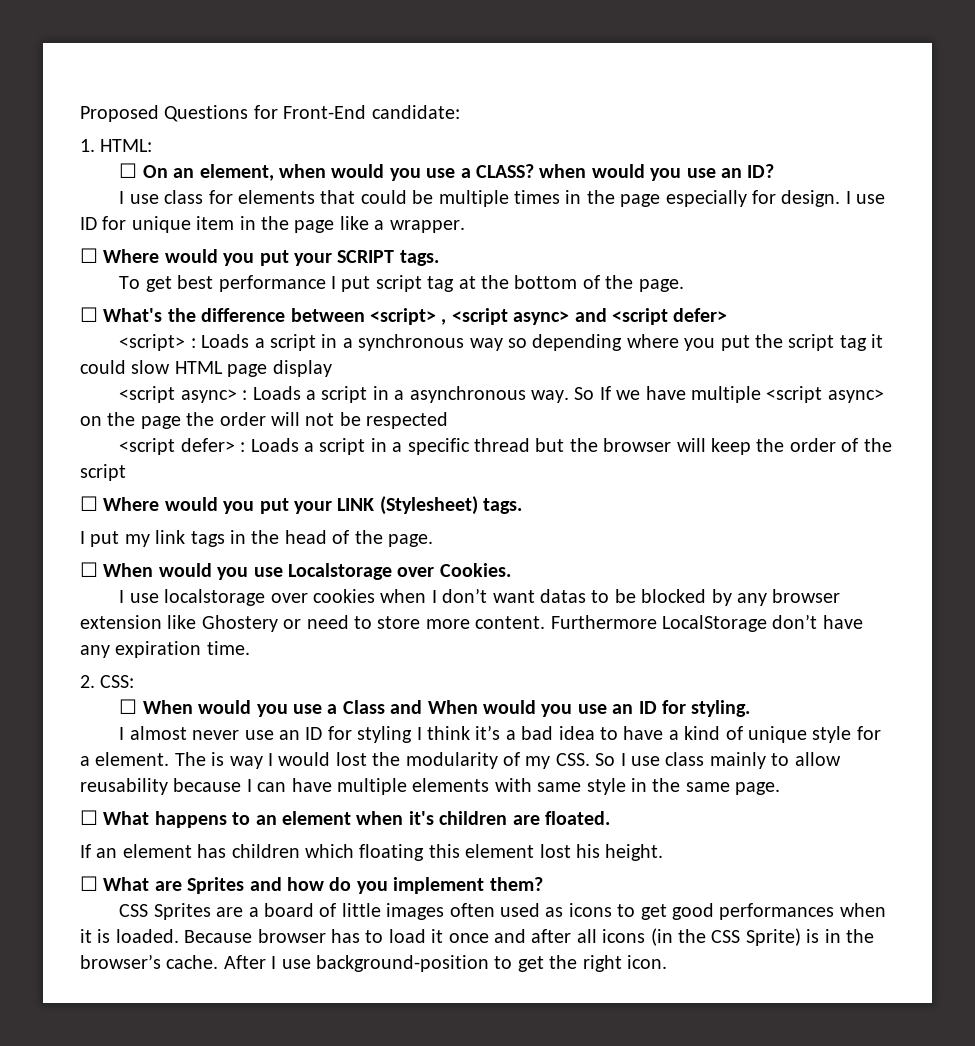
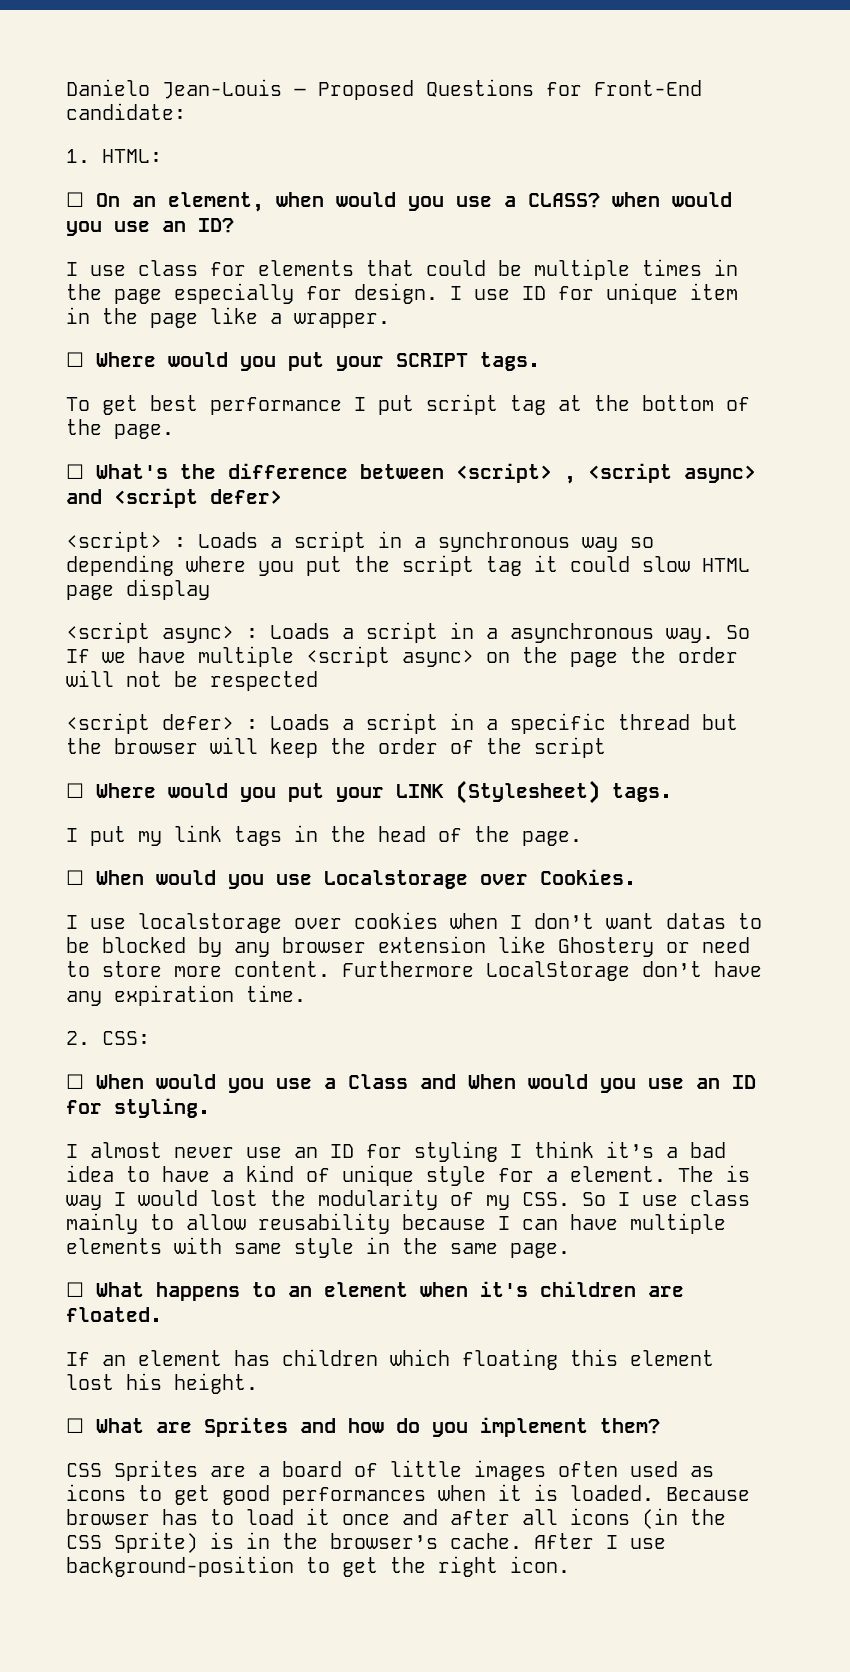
(80, 113) none -> [66,79,306,99] Danielo Jean-Louis –

